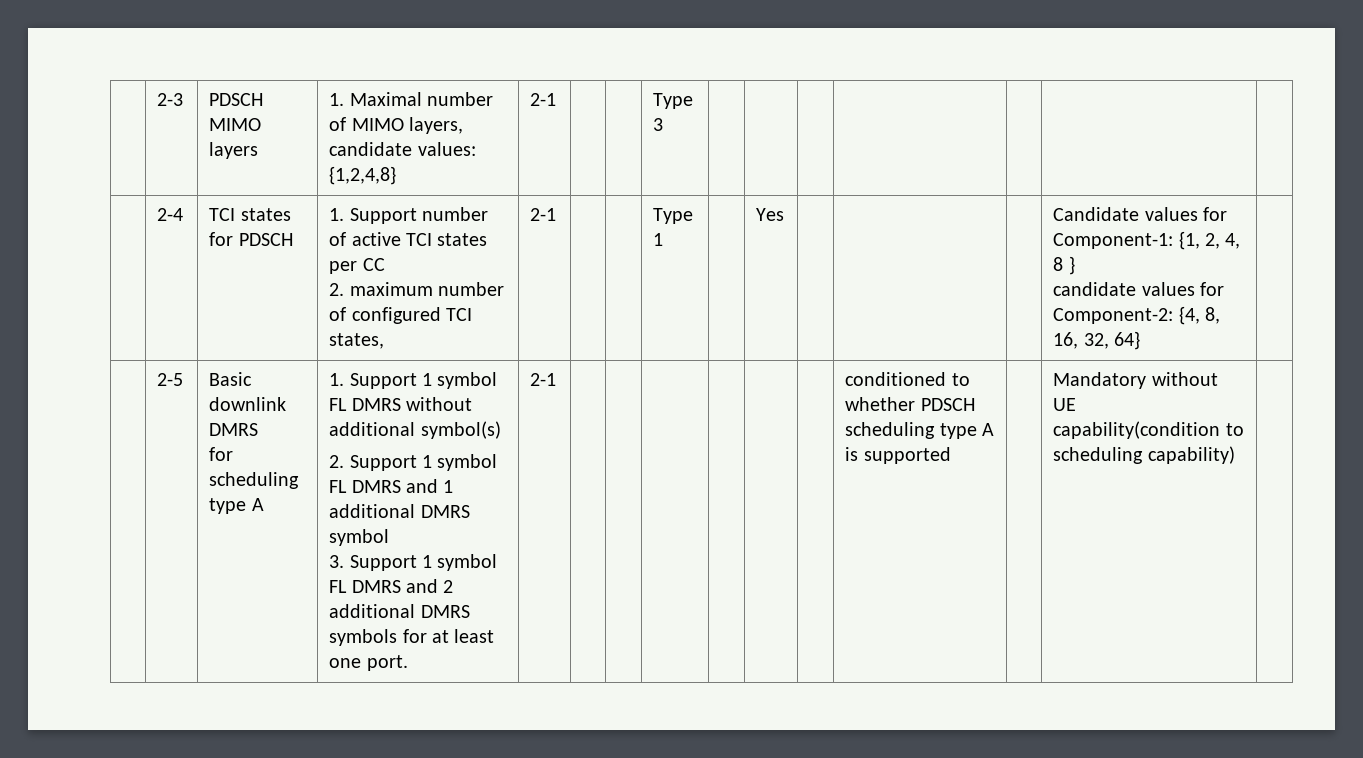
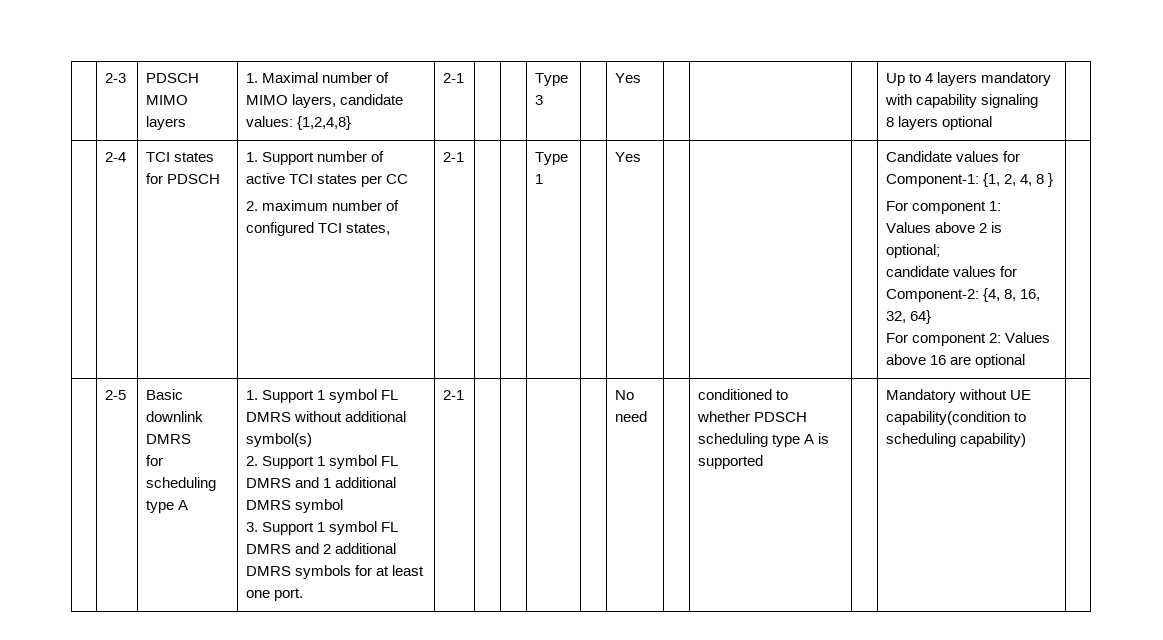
(664, 124) | | | | -> [615,73,642,83] [886,72,1052,86] [885,94,1039,108] [886,116,993,130] Yes | | | | Up to 4 layers mandatory with capability signaling // 8 layers optional
(1075, 265) none -> [886,201,1002,214] [886,222,1003,233] [886,244,941,258] // For component 1: // Values above 2 is optional;
(1140, 340) none -> [886,332,1051,346] [886,354,1026,368] // For component 2: Values above 16 are optional
(557, 379) none -> [615,390,635,400] [615,411,648,422] No need

